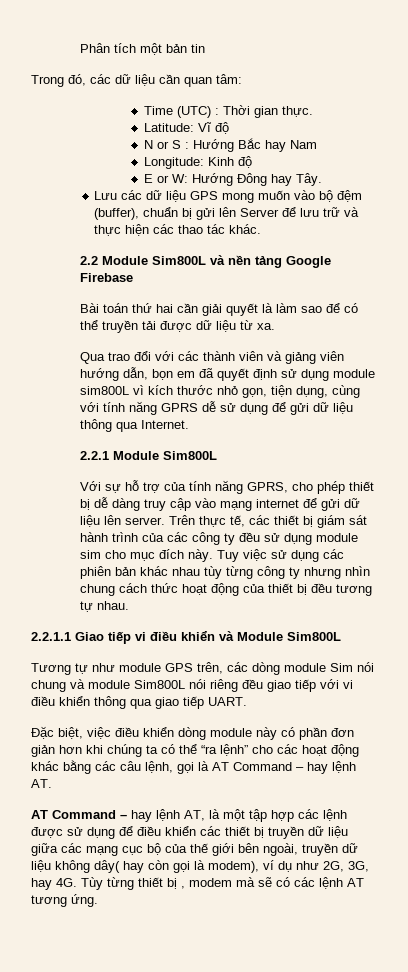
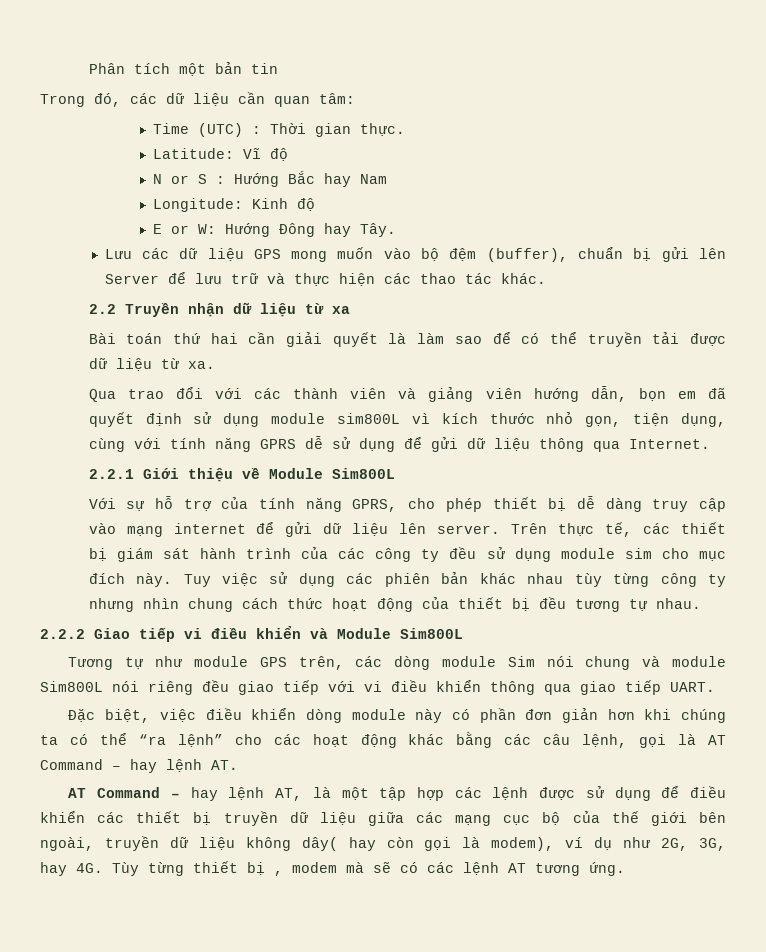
[102,255,332,268] [80,273,134,282] Module Sim800L và nền tảng Google Firebase -> [124,302,350,317] Truyền nhận dữ liệu từ xa
(110, 455) none -> [142,468,260,482] Giới thiệu về
[31,632,71,641] 2.2.1.1 -> [40,629,85,639] 2.2.2

